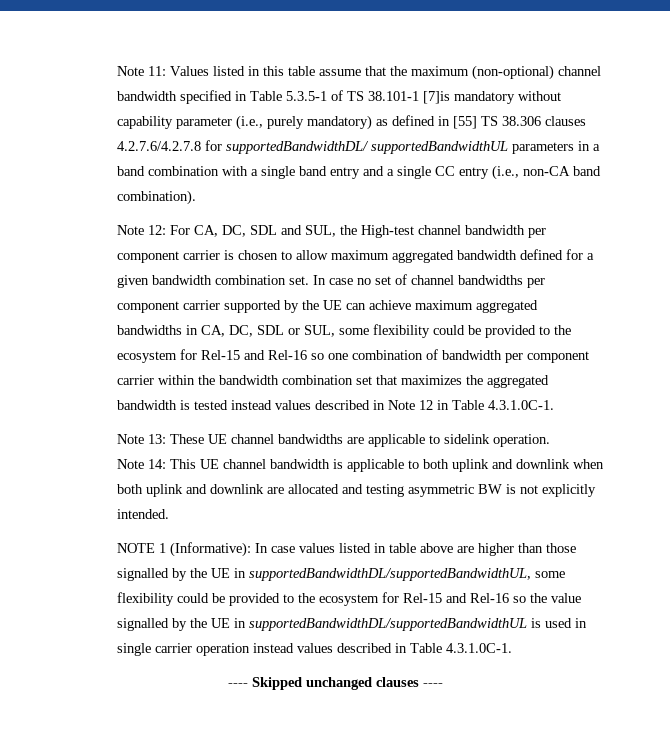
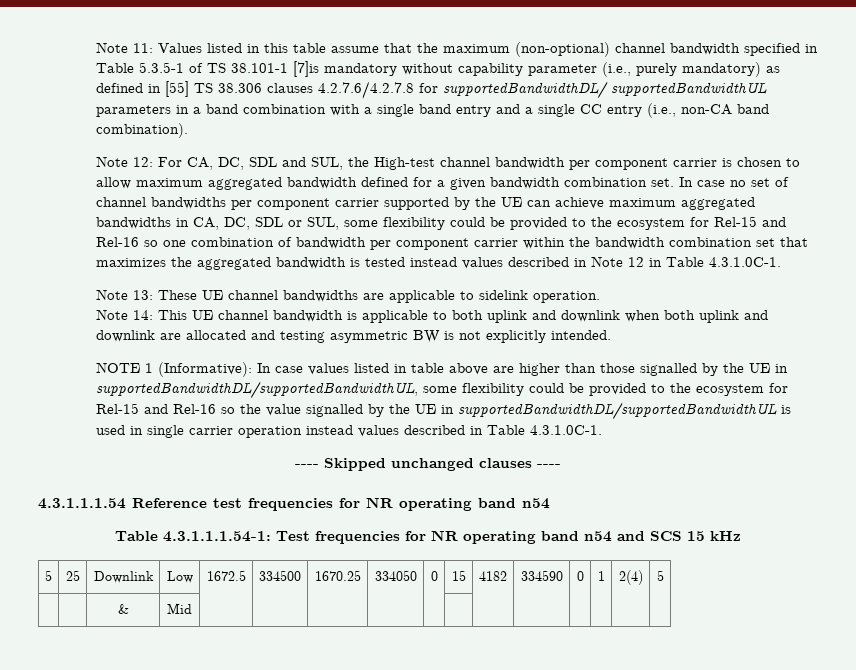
(443, 685) none -> [38,497,550,511] [115,530,741,544] [45,570,52,581] [65,570,80,581] [93,571,154,583] [166,571,193,583] [206,570,246,581] [259,570,301,581] [314,570,361,581] [374,570,417,581] [430,571,438,581] [451,570,466,581] [479,571,507,581] [520,570,563,581] [576,571,584,581] [597,571,605,581] [618,570,643,585] [656,570,664,581] [117,604,129,614] [167,603,192,614] // 4.3.1.1.1.54 Reference test frequencies for NR operating band n54 // Table 4.3.1.1.1.54-1: Test frequencies for NR operating band n54 and SCS 15 kHz // 5 | 25 | Downlink | Low | 1672.5 | 334500 | 1670.25 | 334050 | 0 | 15 | 4182 | 334590 | 0 | 1 | 2(4) | 5 // | | & | Mid | | | | | | | | | | | |

